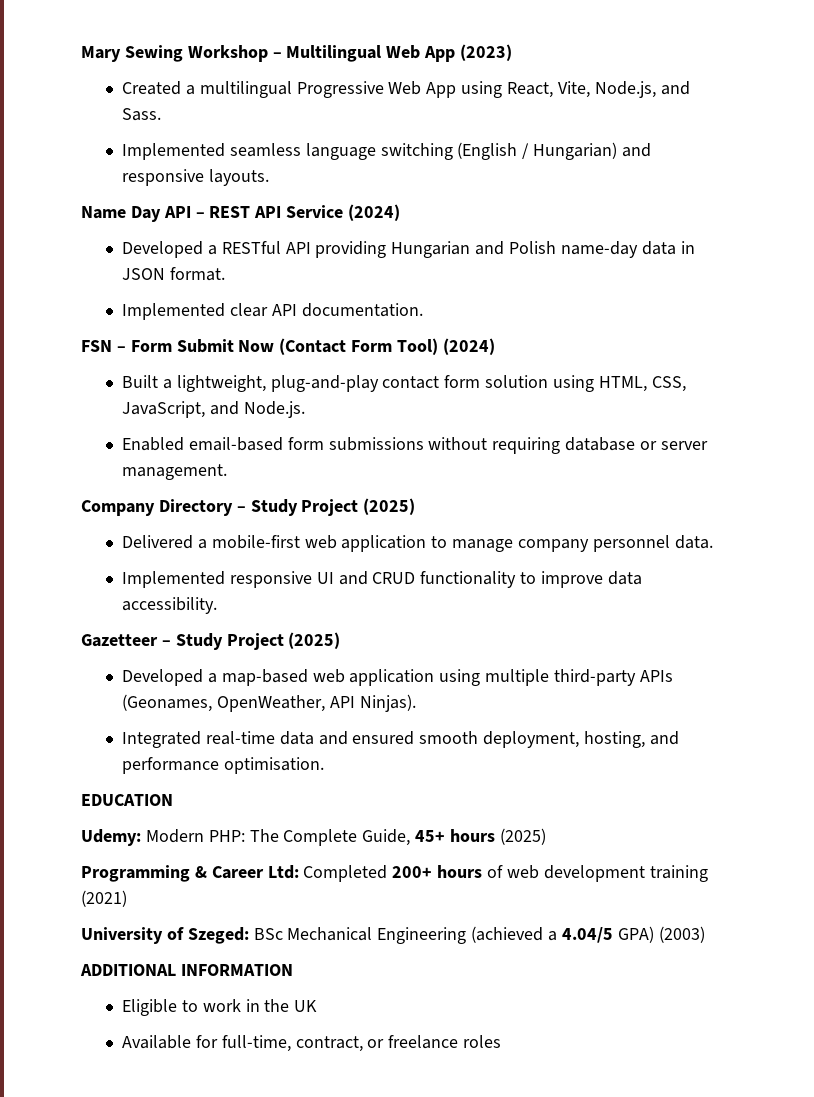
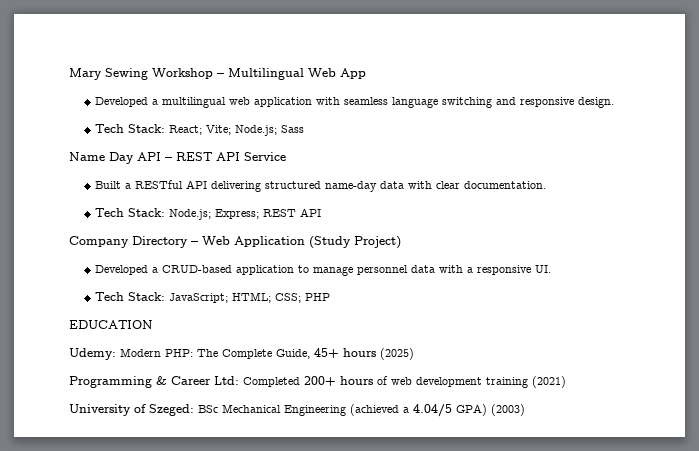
[460,44,513,61] [122,81,690,98] [122,108,162,121] [122,142,652,160] [122,169,269,186] (2023) // Created a multilingual Progressive Web App using React, Vite, Node.js, and Sass. // Implemented seamless language switching (English / Hungarian) and responsive layouts. -> [95,97,615,108] [95,124,305,136] // Developed a multilingual web application with seamless language switching and responsive design. // Tech Stack: React; Vite; Node.js; Sass
[348,204,401,221] [122,241,204,258] (2024) // Developed -> [95,181,122,189] // Built
[315,241,695,258] [122,267,225,281] [122,303,423,320] [81,338,495,355] [122,375,686,392] [122,401,305,418] [122,437,708,454] [122,464,228,480] [81,498,416,516] [122,535,713,552] [122,571,642,588] [122,597,218,614] [81,632,341,650] [122,669,673,686] [122,694,416,712] [122,731,679,748] [122,757,324,774] providing Hungarian and Polish name-day data in JSON format. // Implemented clear API documentation. // FSN – Form Submit Now (Contact Form Tool) (2024) // Built a lightweight, plug-and-play contact form solution using HTML, CSS, JavaScript, and Node.js. // Enabled email-based form submissions without requiring database or server management. // Company Directory – Study Project (2025) // Delivered a mobile-first web application to manage company personnel data. // Implemented responsive UI and CRUD functionality to improve data accessibility. // Gazetteer – Study Project (2025) // Developed a map-based web application using multiple third-party APIs (Geonames, OpenWeather, API Ninjas). // Integrated real-time data and ensured smooth deployment, hosting, and performance optimisation. -> [211,181,547,192] [95,208,322,220] [69,236,401,249] [95,265,552,276] [95,292,331,303] delivering structured name-day data with clear documentation. // Tech Stack: Node.js; Express; REST API // Company Directory – Web Application (Study Project) // Developed a CRUD-based application to manage personnel data with a responsive UI. // Tech Stack: JavaScript; HTML; CSS; PHP
[80,964,293,976] [122,999,318,1016] [122,1035,502,1052] // ADDITIONAL INFORMATION // Eligible to work in the UK // Available for full-time, contract, or freelance roles -> (525, 410) none

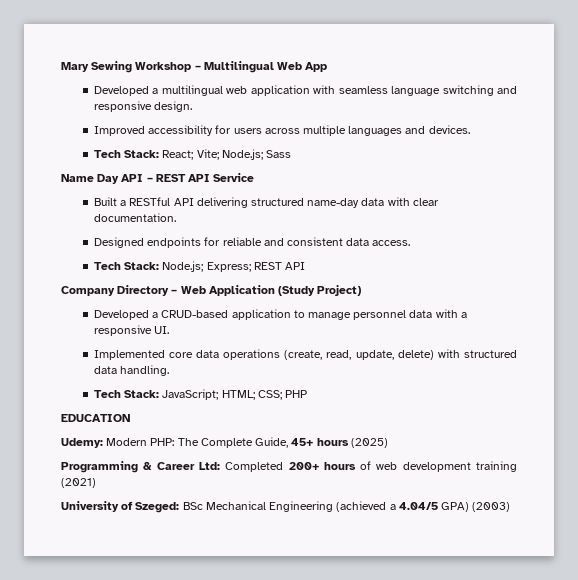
(615, 102) none -> [93,125,470,136] // Improved accessibility for users across multiple languages and devices.
(547, 185) none -> [93,237,411,248] // Designed endpoints for reliable and consistent data access.
(552, 269) none -> [93,349,517,360] [93,365,170,376] // Implemented core data operations (create, read, update, delete) with structured data handling.

